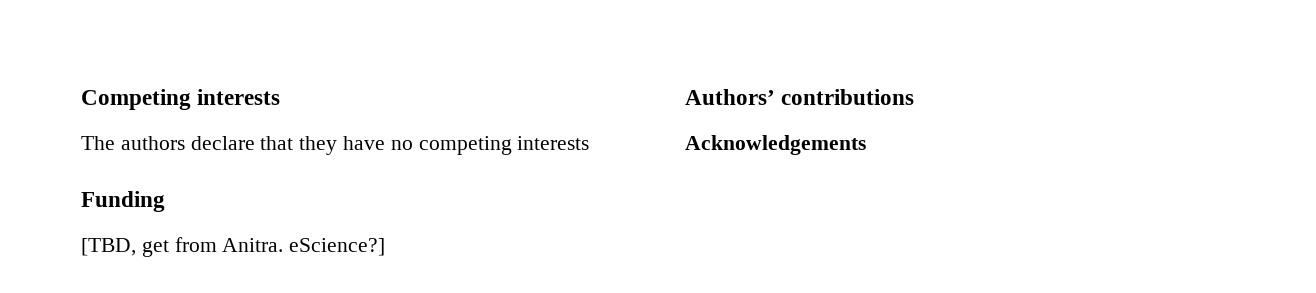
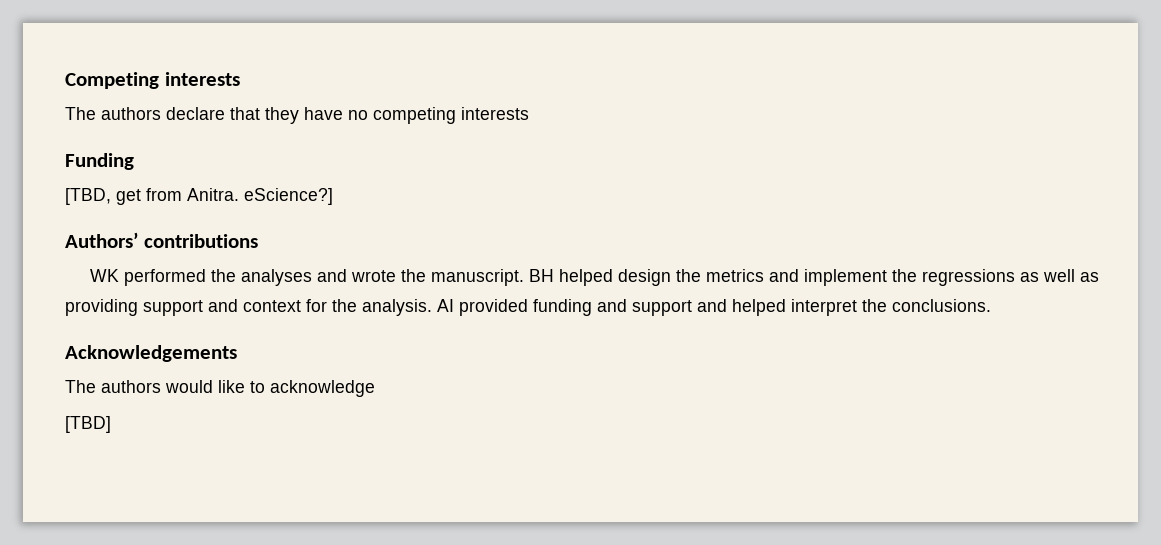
[685,135,866,155] Acknowledgements -> [89,269,1099,286] [65,299,991,316] [65,345,237,362] [65,380,375,397] [65,416,111,433] WK performed the analyses and wrote the manuscript. BH helped design the metrics and implement the regressions as well as providing support and context for the analysis. AI provided funding and support and helped interpret the conclusions. // Acknowledgements // The authors would like to acknowledge // [TBD]

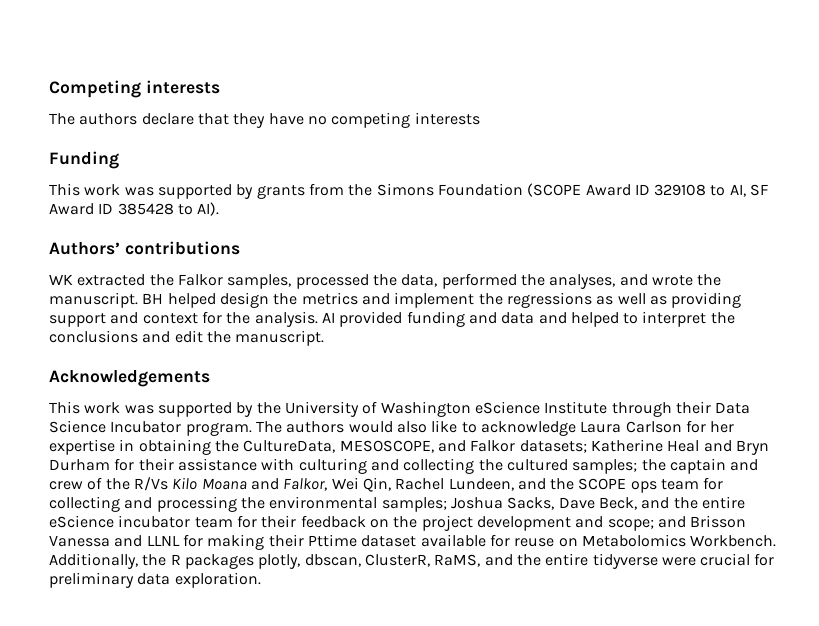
[65,188,333,205] [65,232,258,248] [89,269,119,282] [TBD, get from Anitra. eScience?] // Authors’ contributions // WK -> [49,183,769,199] [49,202,220,216] [49,241,240,255] [49,274,438,289] This work was supported by grants from the Simons Foundation (SCOPE Award ID 329108 to AI, SF Award ID 385428 to AI). // Authors’ contributions // WK extracted the Falkor samples, processed the data,
[240,269,312,286] analyses -> [549,274,616,289] analyses,
[632,300,692,316] support -> [501,312,535,324] data
(786, 307) none -> [623,313,639,324] to
[892,299,991,312] [65,345,237,362] conclusions. // Acknowledgements // -> [49,330,325,346] [49,370,210,387] [49,401,751,417] [49,420,252,436] conclusions and edit the manuscript. // Acknowledgements // This work was supported by the University of Washington eScience Institute through their Data Science Incubator program.
(213, 386) none -> [396,421,427,433] also
[65,416,111,433] // [TBD] -> [580,420,735,433] [49,439,769,455] [49,458,759,474] [49,477,724,493] [49,496,745,512] [49,515,747,531] [49,534,777,550] [49,553,775,569] [49,572,261,588] Laura Carlson for her expertise in obtaining the CultureData, MESOSCOPE, and Falkor datasets; Katherine Heal and Bryn Durham for their assistance with culturing and collecting the cultured samples; the captain and crew of the R/Vs Kilo Moana and Falkor, Wei Qin, Rachel Lundeen, and the SCOPE ops team for collecting and processing the environmental samples; Joshua Sacks, Dave Beck, and the entire eScience incubator team for their feedback on the project development and scope; and Brisson Vanessa and LLNL for making their Pttime dataset available for reuse on Metabolomics Workbench. Additionally, the R packages plotly, dbscan, ClusterR, RaMS, and the entire tidyverse were crucial for preliminary data exploration.

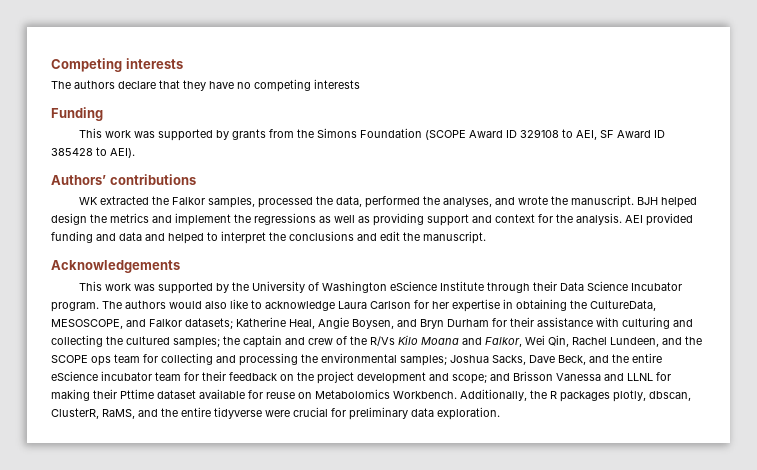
[729,184,746,197] AI, -> [576,130,598,140] AEI,
[197,202,220,216] AI). -> [110,148,135,158] AEI).
[142,293,164,304] BH -> [637,197,659,205] BJH
[321,312,335,323] AI -> [625,215,643,223] AEI
[667,440,700,452] Heal -> [289,317,394,329] Heal, Angie Boysen,

